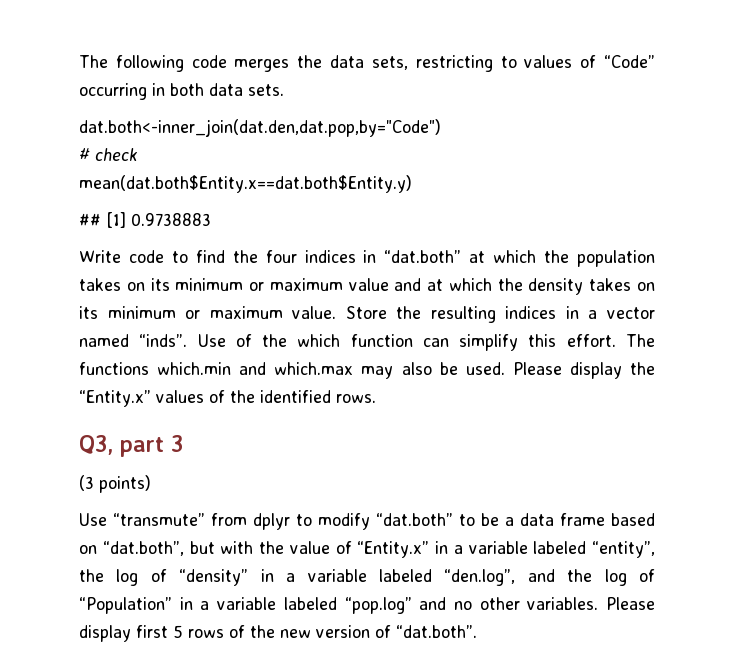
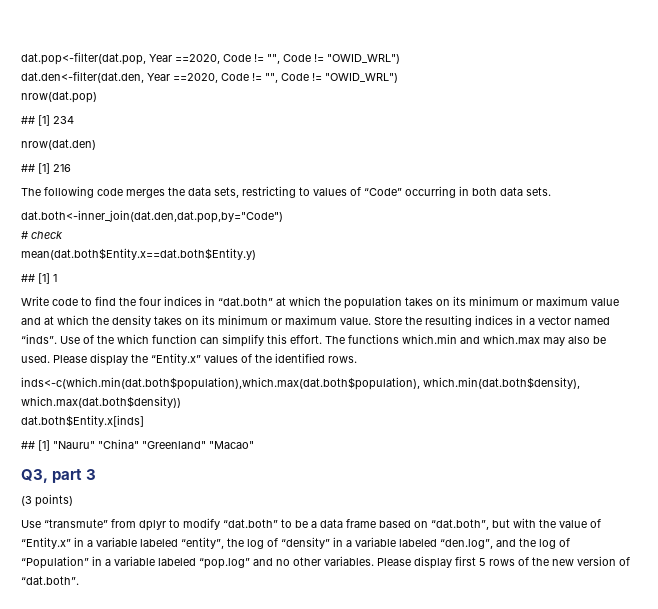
(79, 61) none -> [21,52,400,65] [21,71,398,83] [21,91,97,103] [21,115,74,126] [21,139,96,150] [21,163,71,174] dat.pop<-filter(dat.pop, Year ==2020, Code != "", Code != "OWID_WRL") // dat.den<-filter(dat.den, Year ==2020, Code != "", Code != "OWID_WRL") // nrow(dat.pop) // ## [1] 234 // nrow(dat.den) // ## [1] 216 //
[131,213,211,226] 0.9738883 -> [53,274,57,282] 1
(376, 398) none -> [21,377,580,390] [21,396,181,408] [21,415,144,427] [21,439,254,451] // inds<-c(which.min(dat.both$population),which.max(dat.both$population), which.min(dat.both$density), which.max(dat.both$density)) // dat.both$Entity.x[inds] // ## [1] "Nauru" "China" "Greenland" "Macao"

